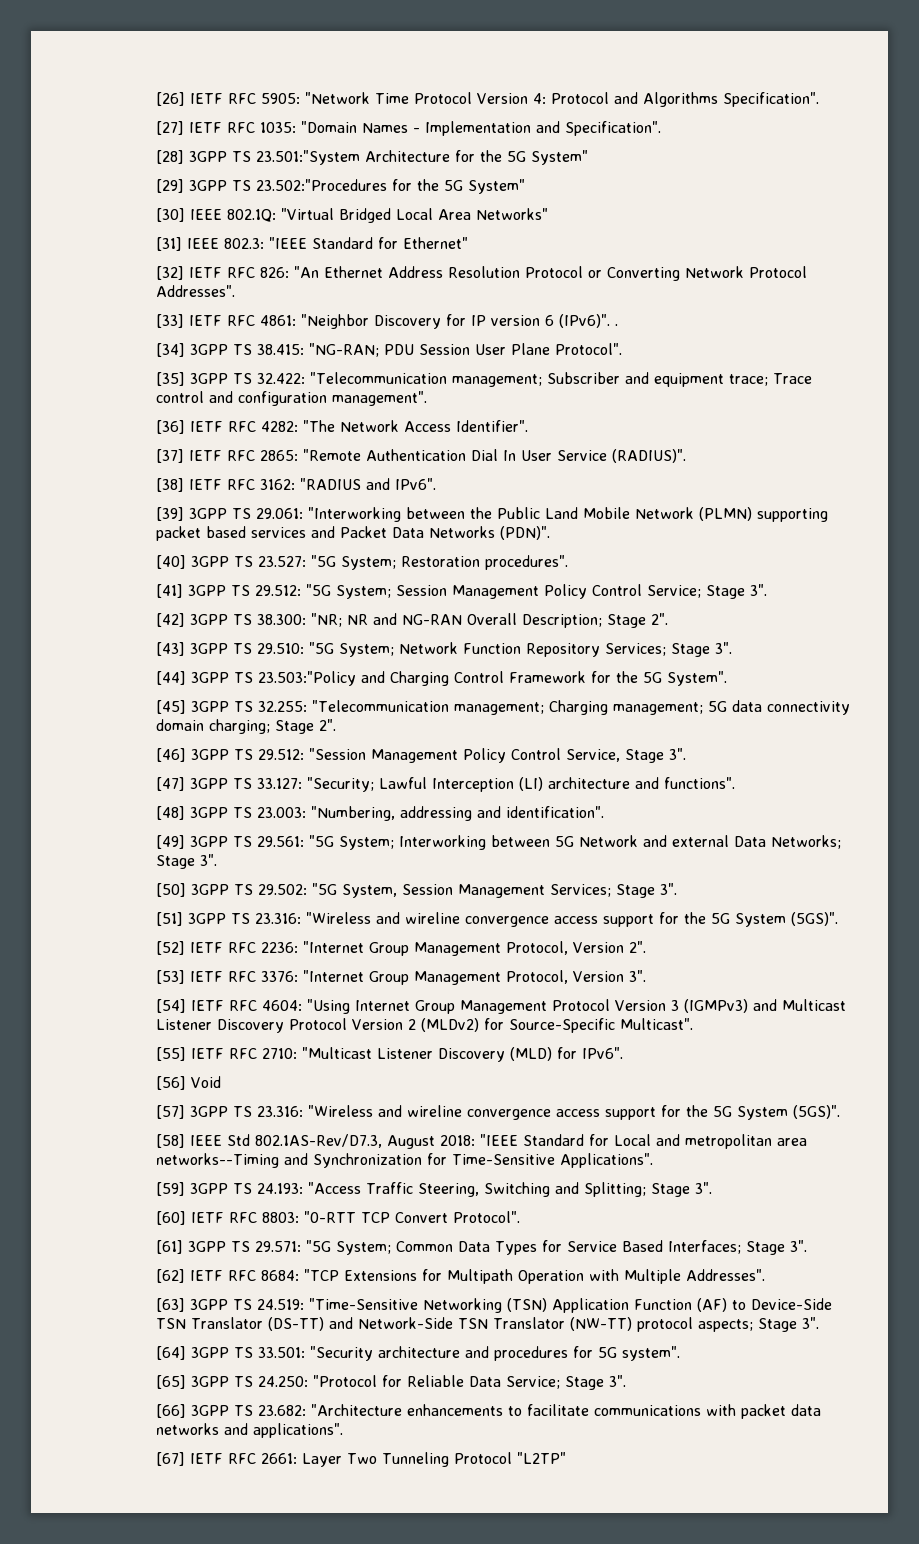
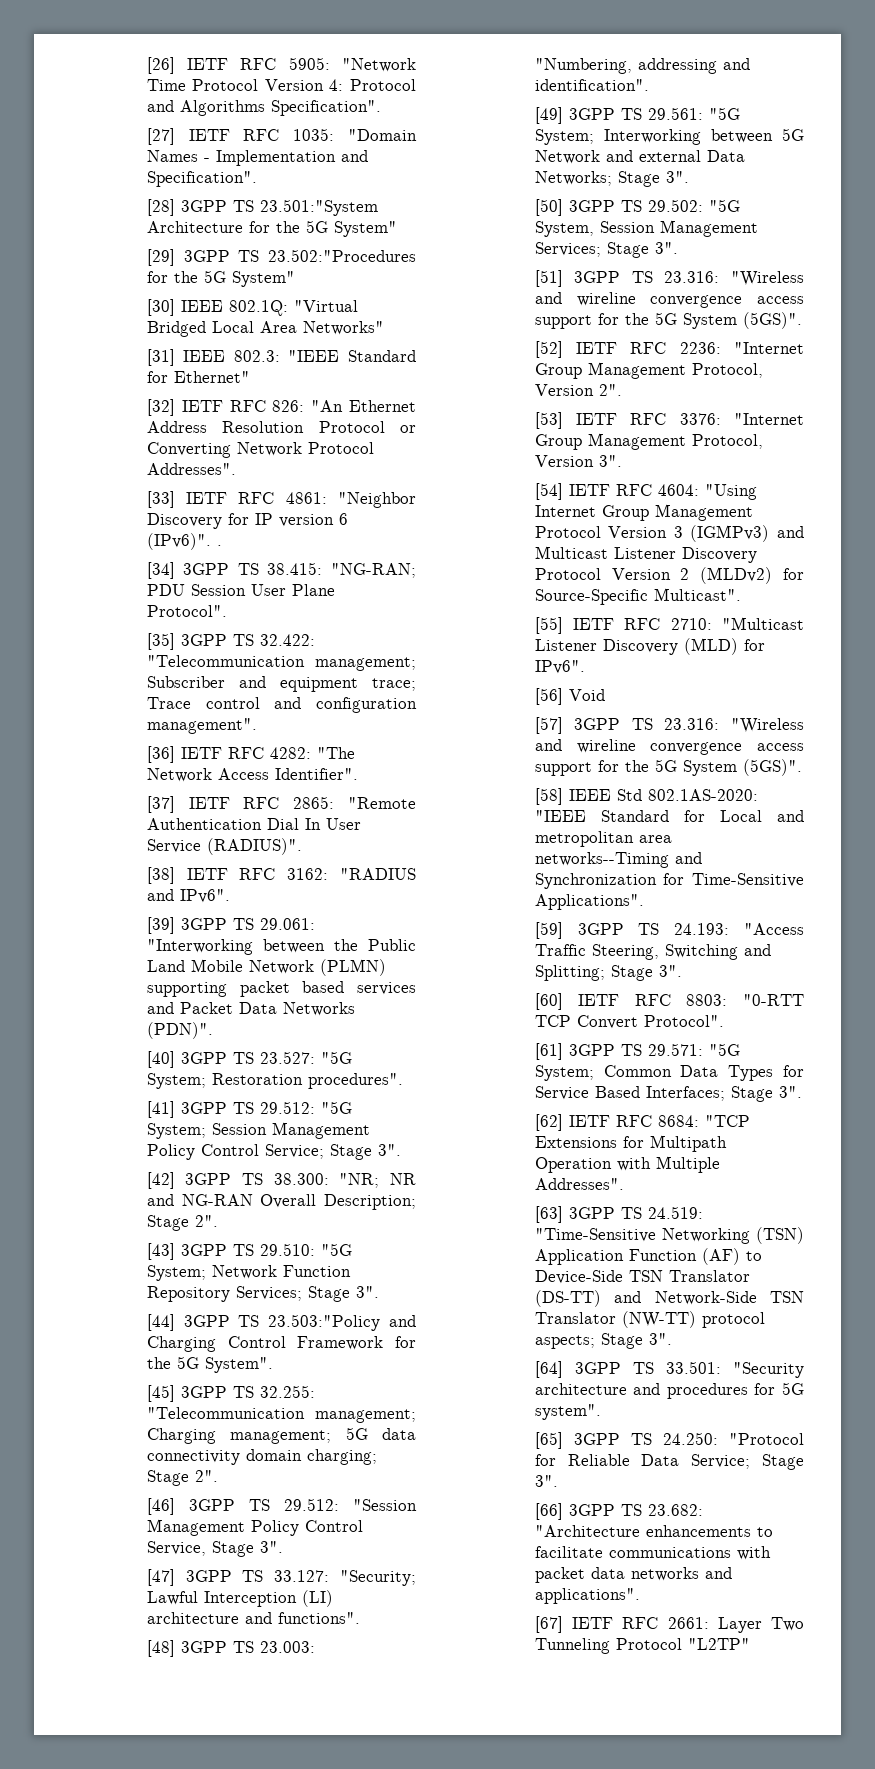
[255,1134,476,1149] 802.1AS-Rev/D7.3, August 2018: -> [647,789,758,801] 802.1AS-2020:

